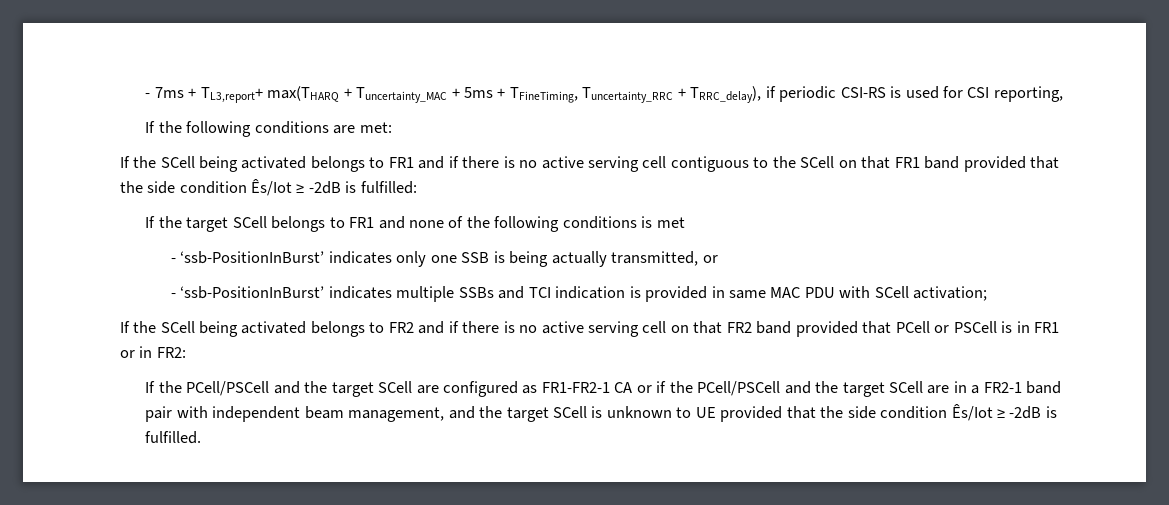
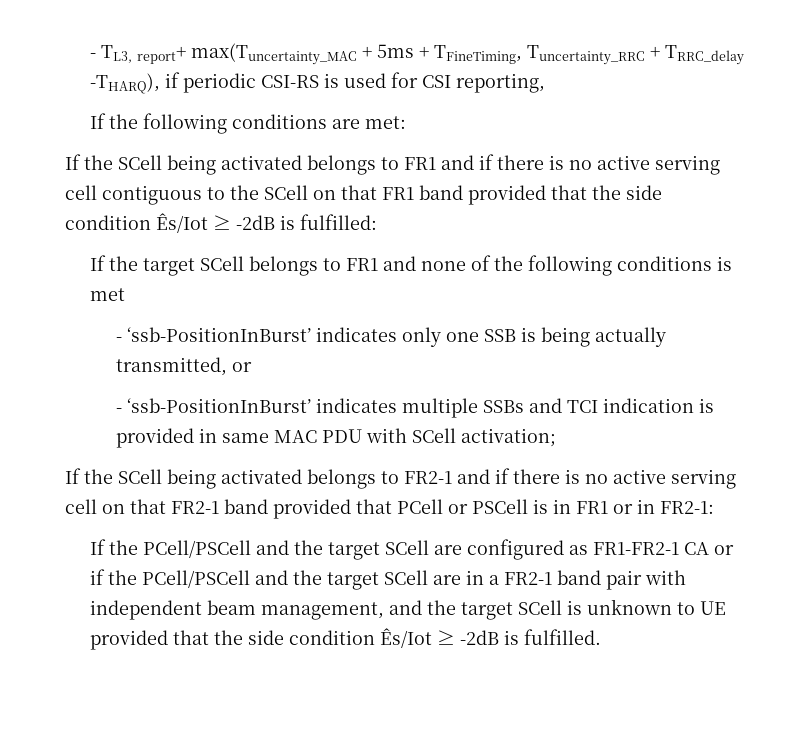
[145,86,448,103] - 7ms + TL3,report+ max(THARQ + Tuncertainty_MAC -> [90,43,358,65] - TL3, report+ max(Tuncertainty_MAC
[690,86,762,103] TRRC_delay), -> [665,45,745,65] [90,73,161,94] TRRC_delay -THARQ),
[388,322,414,333] FR2 -> [403,471,452,484] FR2-1
[726,322,752,333] FR2 -> [170,501,219,514] FR2-1
[156,347,186,358] FR2: -> [659,501,714,514] FR2-1:

